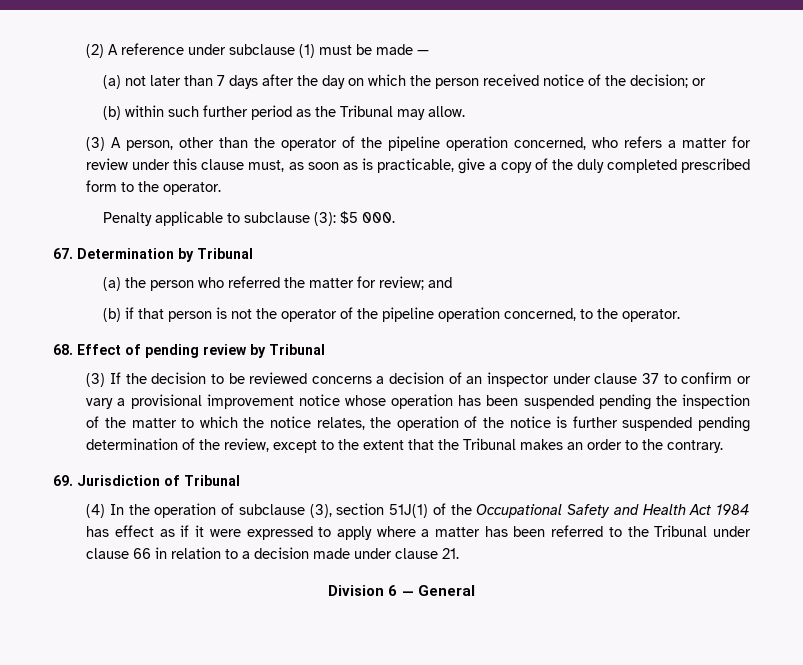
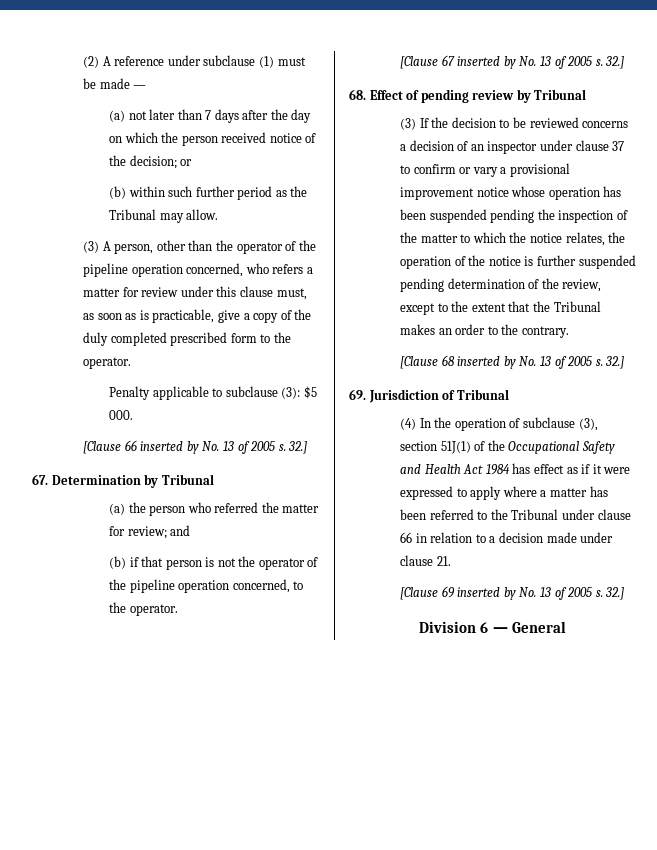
(395, 217) none -> [83,440,308,454] // [Clause 66 inserted by No. 13 of 2005 s. 32.]
(680, 315) none -> [400,55,625,69] // [Clause 67 inserted by No. 13 of 2005 s. 32.]
(724, 446) none -> [400,355,625,369] // [Clause 68 inserted by No. 13 of 2005 s. 32.]
(460, 553) none -> [400,586,625,600] // [Clause 69 inserted by No. 13 of 2005 s. 32.]

